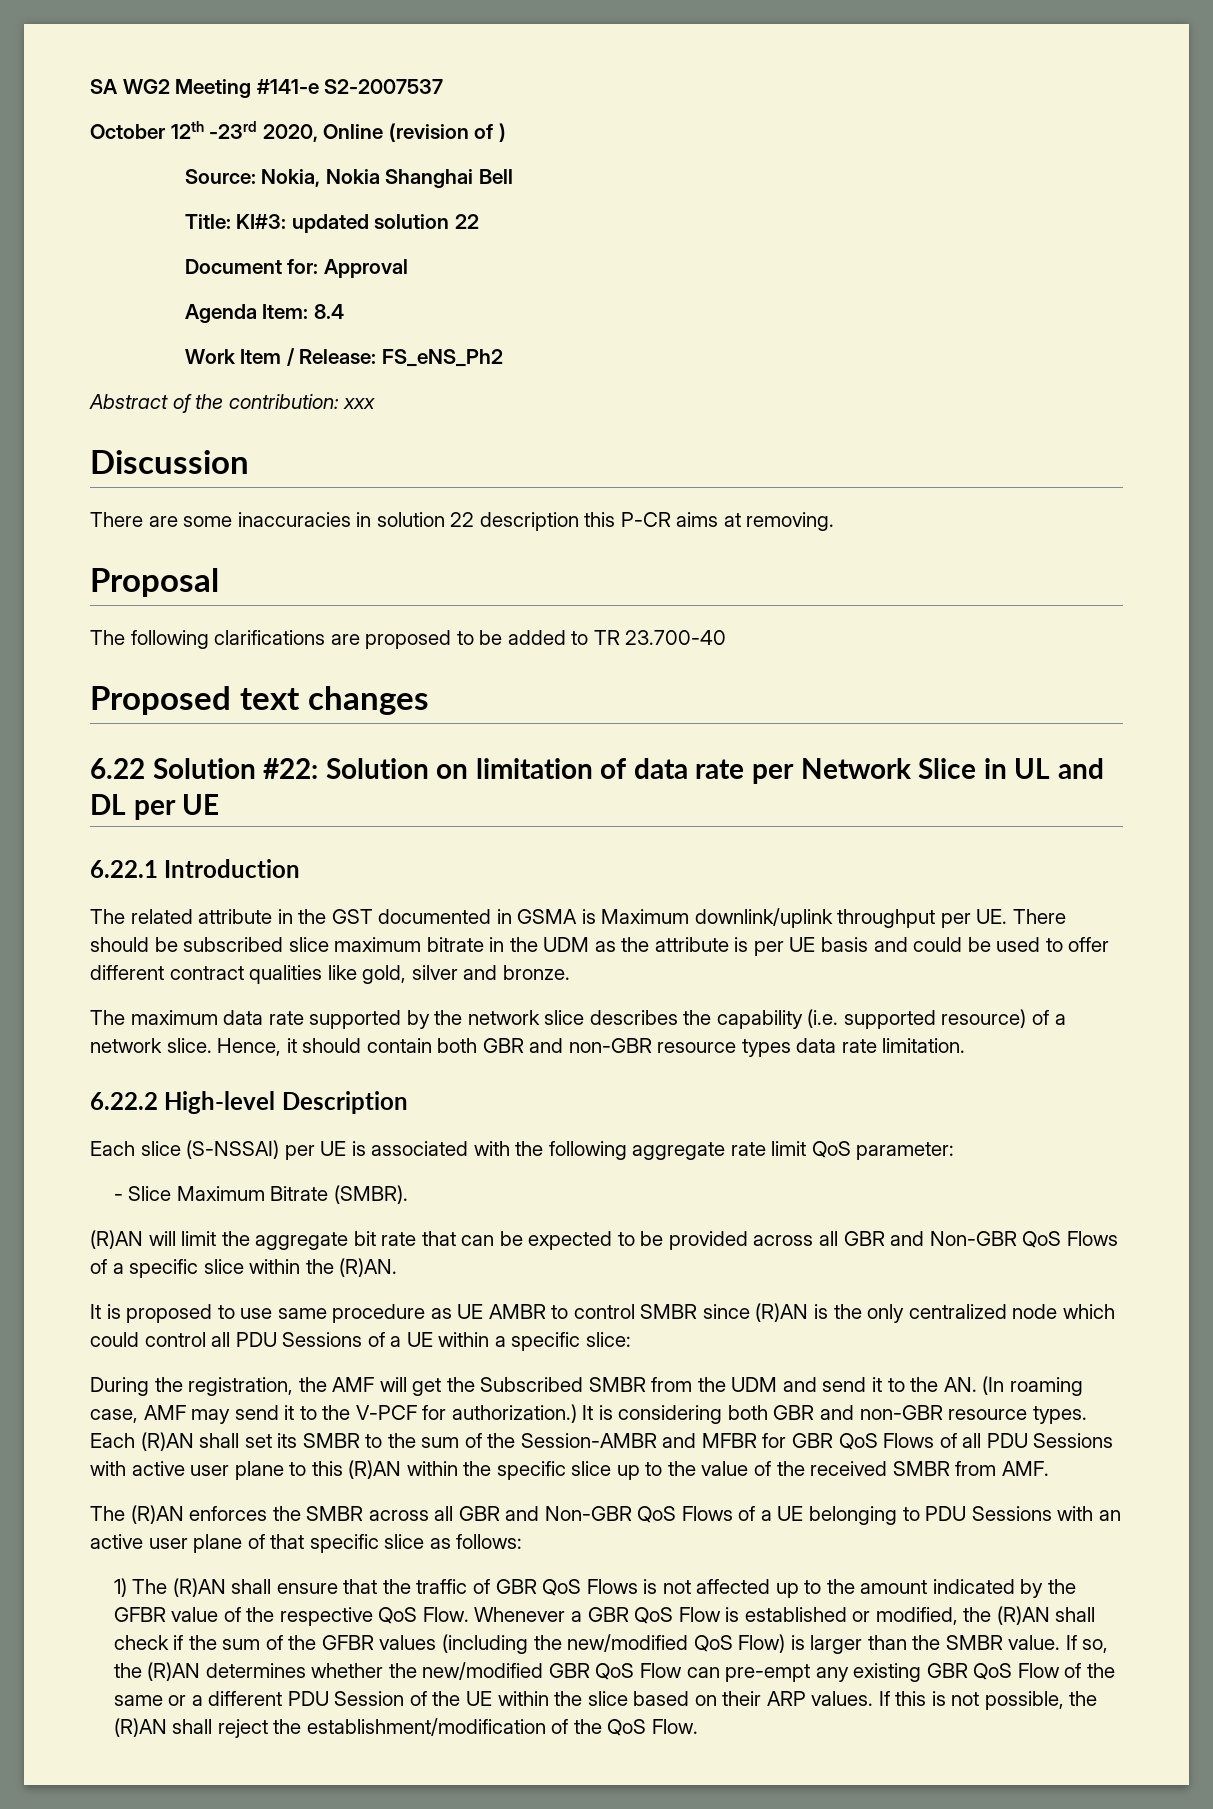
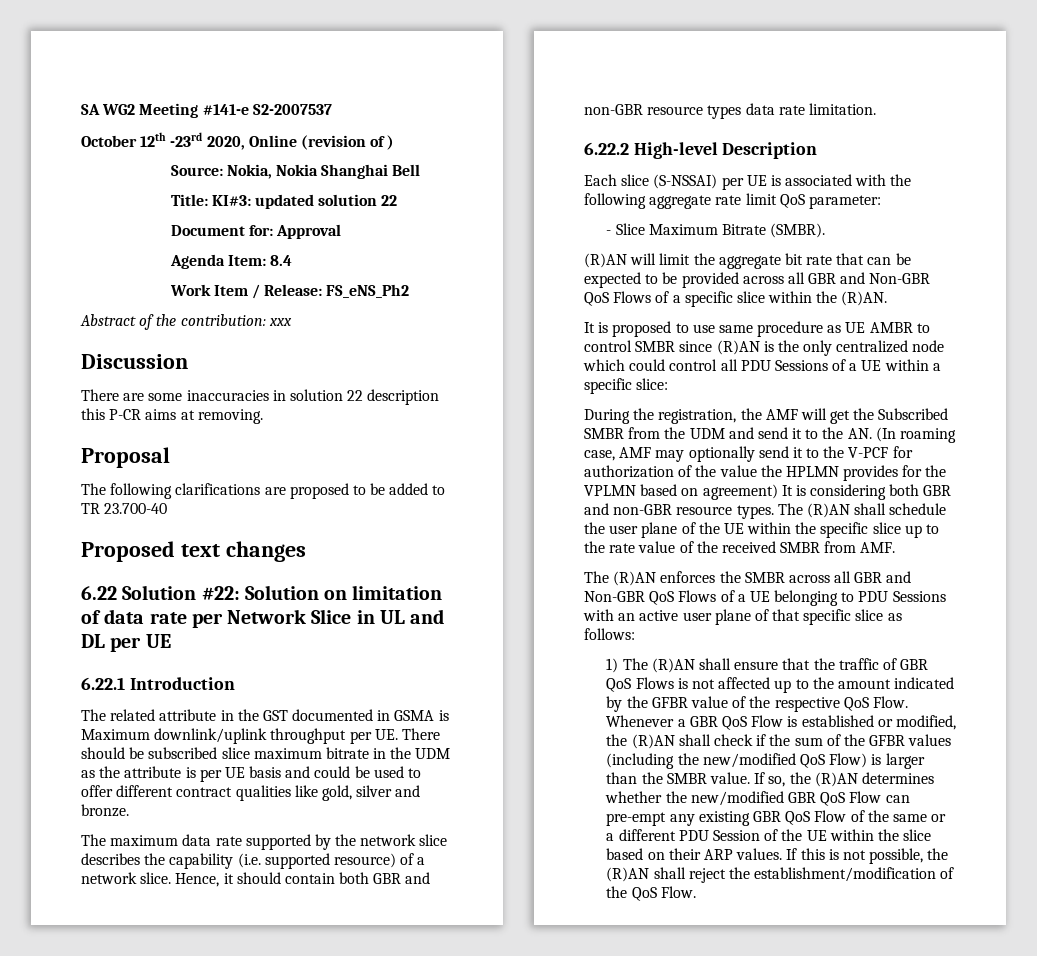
(231, 1416) none -> [688,446,755,462] optionally
[451,1404,577,1423] authorization.) -> [584,465,947,481] [584,484,778,500] authorization of the value the HPLMN provides for the VPLMN based on agreement)
[90,1432,1114,1451] [90,1460,402,1480] Each (R)AN shall set its SMBR to the sum of the Session-AMBR and MFBR for GBR QoS Flows of all PDU Sessions with active user plane to this (R)AN -> [777,503,947,518] [584,522,744,538] The (R)AN shall schedule the user plane of the UE
(696, 1468) none -> [609,543,636,553] rate

